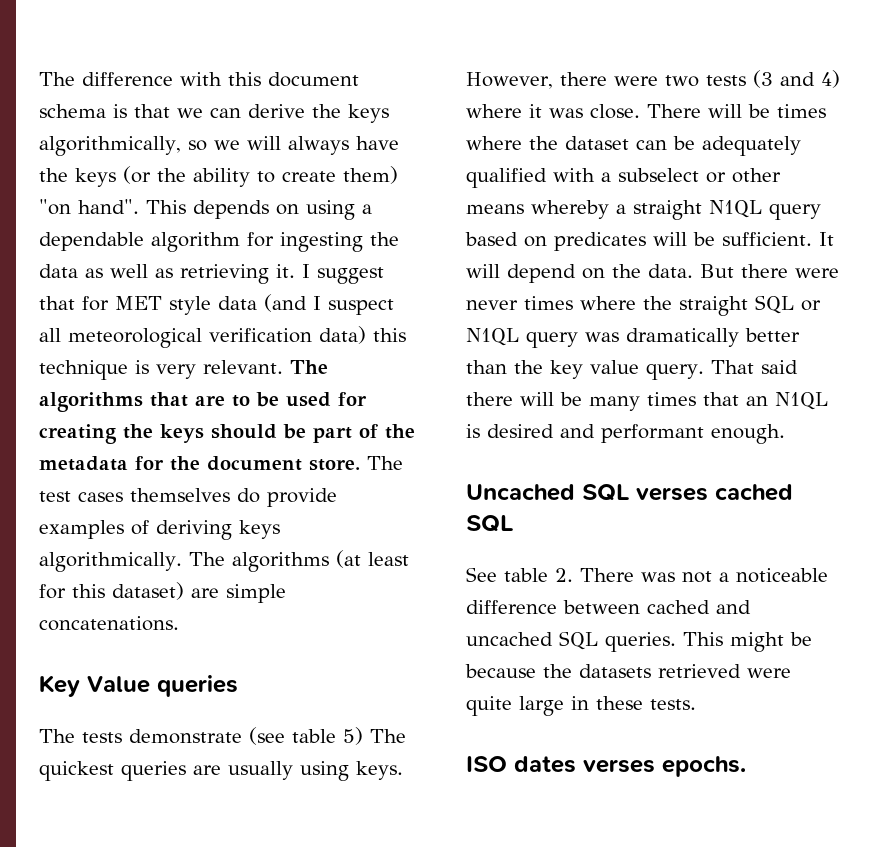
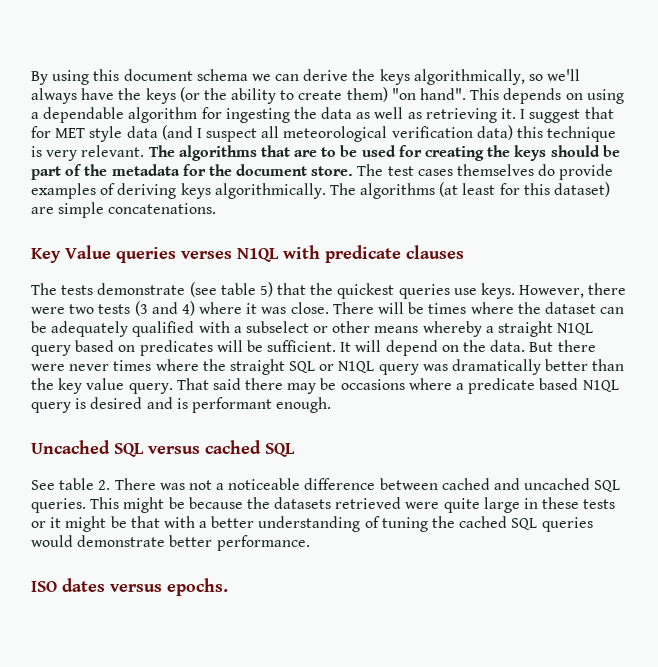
[39,72,222,86] The difference with -> [31,70,90,85] By using
[113,104,170,118] is that -> (248, 75) none
[213,136,281,150] we will -> [547,69,581,81] we'll
(238, 686) none -> [181,245,464,263] verses N1QL with predicate clauses
[370,729,406,743] [39,761,349,781] The quickest queries are usually using -> [277,283,477,299] that the quickest queries use
[520,392,828,411] will be many times that an N1QL -> [287,378,619,394] [31,402,71,413] may be occasions where a predicate based N1QL query
(595, 431) none -> [176,398,188,409] is
[636,487,708,501] verses -> [148,446,200,454] versus
[650,699,696,710] tests. -> [583,499,616,509] [31,516,593,532] [31,535,310,551] tests or it might be that with a better understanding of tuning the cached SQL queries would demonstrate better performance.
[583,759,655,773] verses -> [110,584,162,592] versus

